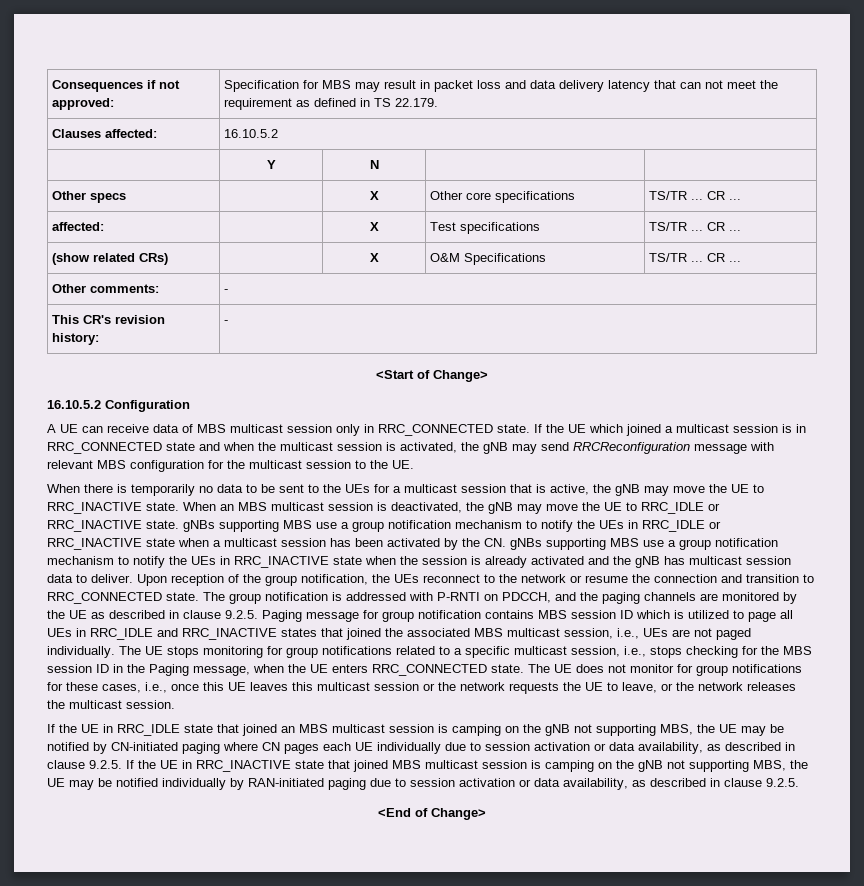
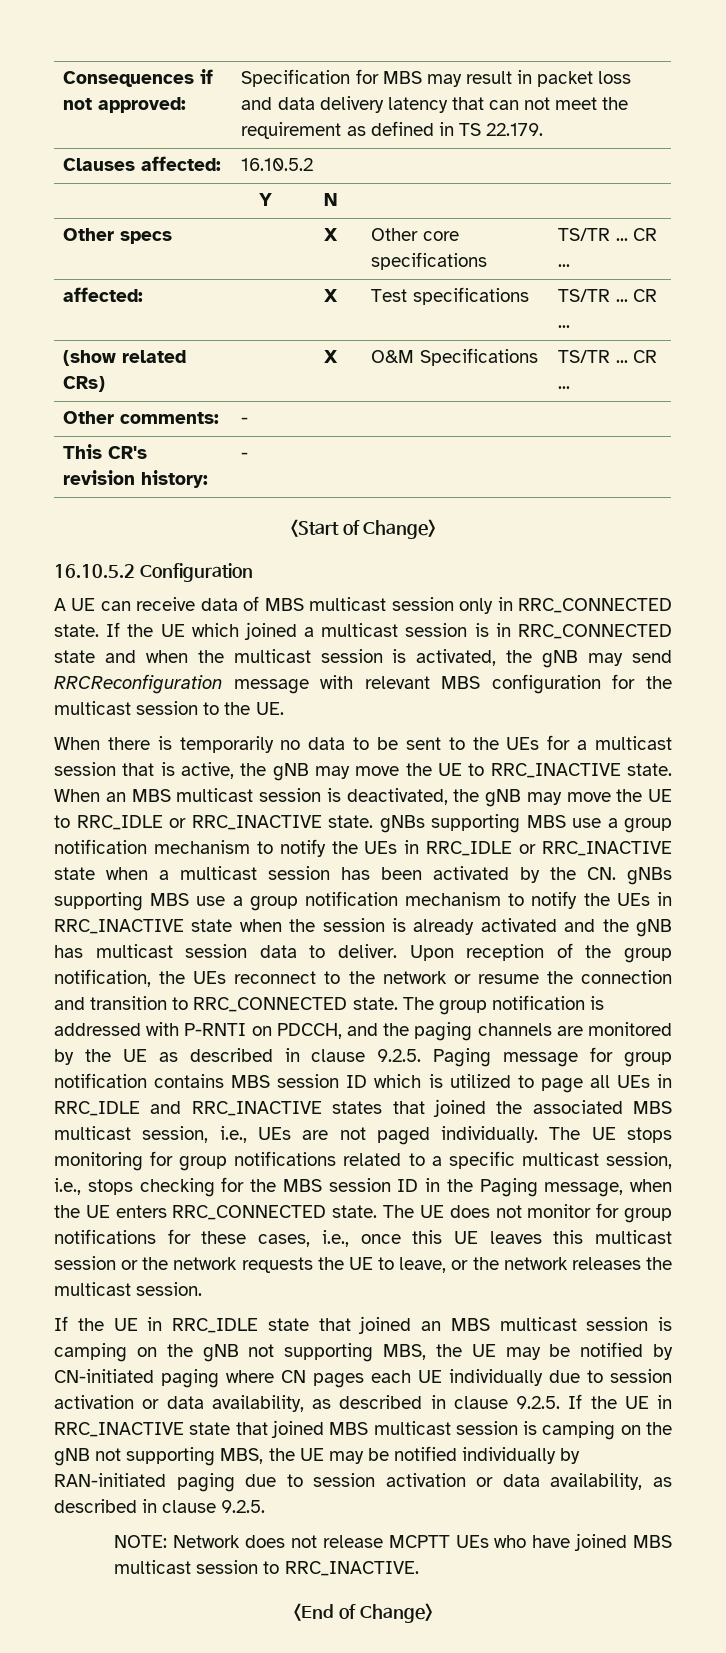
(799, 782) none -> [114,1533,673,1551] [114,1560,419,1576] // NOTE: Network does not release MCPTT UEs who have joined MBS multicast session to RRC_INACTIVE.

